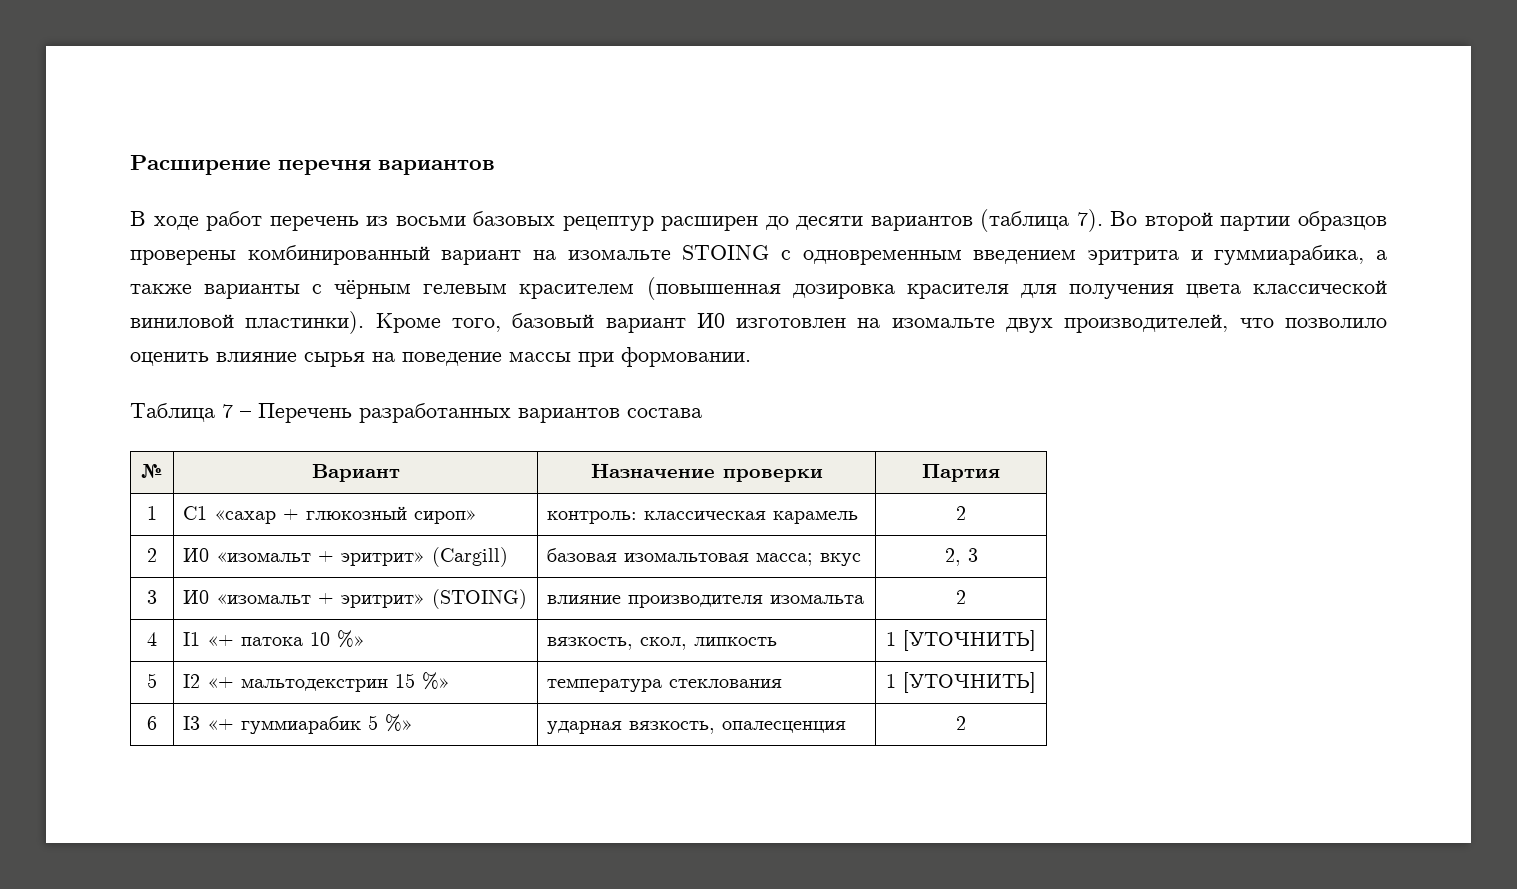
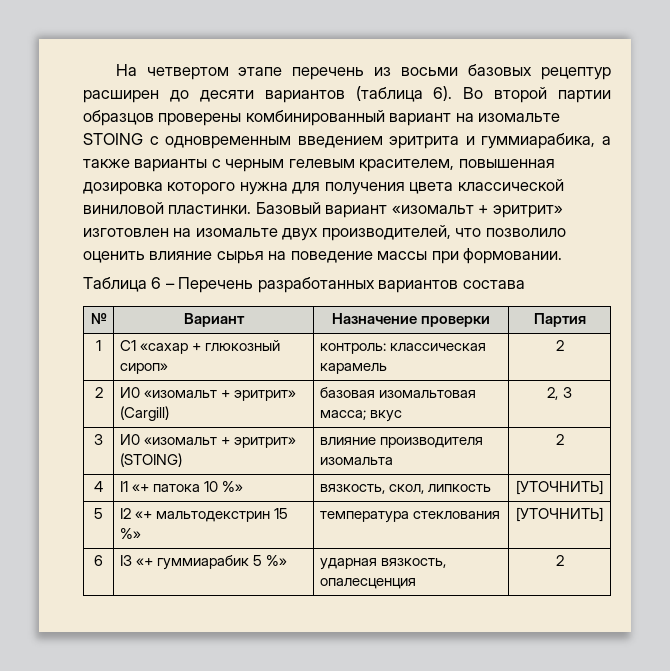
[130,155,495,175] [130,211,263,231] Расширение перечня вариантов // В ходе работ -> [115,64,283,80] На четвертом этапе
[1076,209,1103,232] 7). -> [433,86,453,101] 6).
[334,277,1009,300] чёрным гелевым красителем (повышенная дозировка красителя -> [225,159,555,172] [83,182,288,195] черным гелевым красителем, повышенная дозировка которого нужна
[245,311,725,334] пластинки). Кроме того, базовый вариант И0 -> [168,202,563,218] пластинки. Базовый вариант «изомальт + эритрит»
[222,404,233,418] 7 -> [151,277,162,289] 6
[886,632,896,646] 1 -> (491, 488) none
[886,674,896,688] 1 -> (500, 515) none

